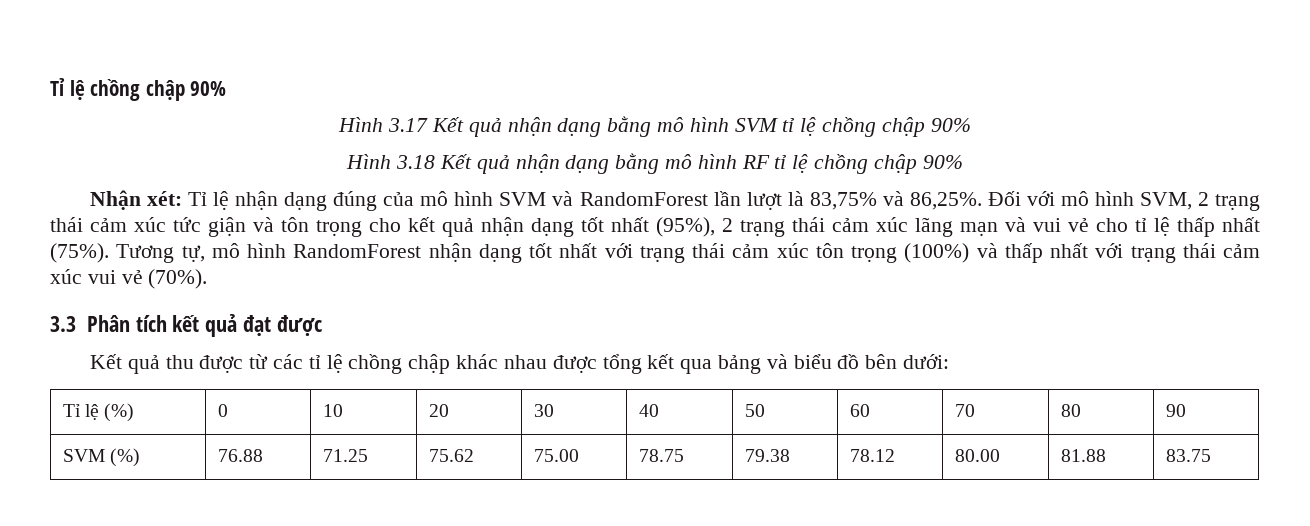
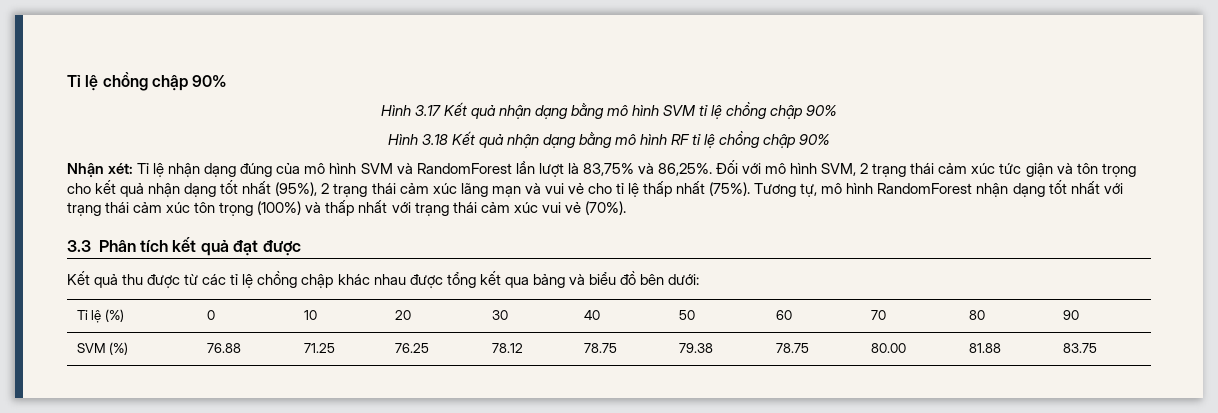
[428,449,474,462] [533,449,579,462] 75.62 | 75.00 -> [394,343,429,353] [491,343,523,353] 76.25 | 78.12
[849,449,895,462] 78.12 -> [775,343,809,353] 78.75

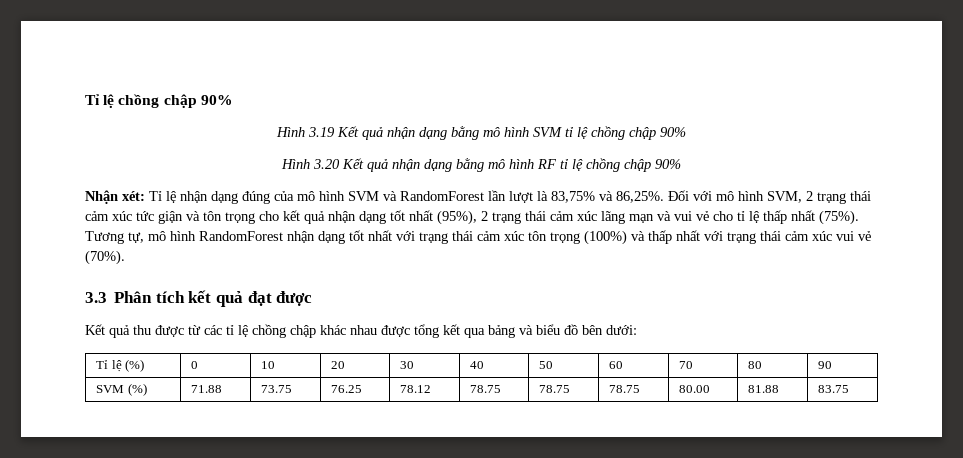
[414,105,441,116] 3.17 -> [308,127,335,137] 3.19
[421,134,448,145] 3.18 -> [313,159,340,169] 3.20
[206,343,241,353] [303,343,335,353] 76.88 | 71.25 -> [191,385,223,393] [261,385,293,393] 71.88 | 73.75
[678,343,713,353] 79.38 -> [539,385,571,393] 78.75

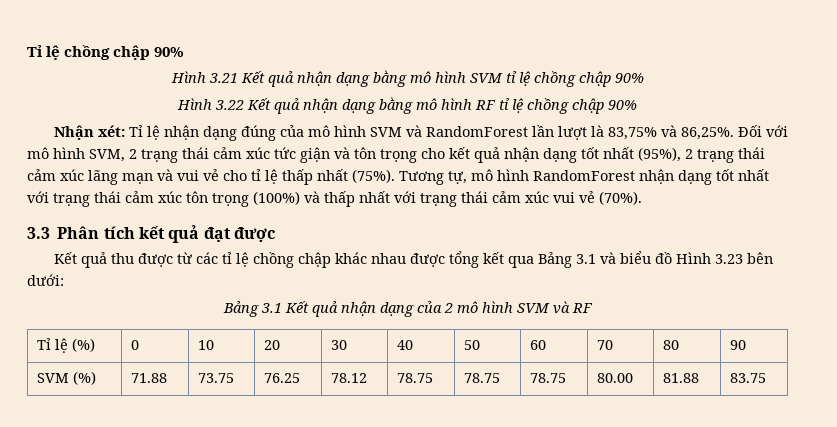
[308,127,335,137] 3.19 -> [208,73,238,83] 3.21
[313,159,340,169] 3.20 -> [215,100,244,110] 3.22
[488,325,515,338] bảng -> [537,252,596,268] Bảng 3.1
(578, 329) none -> [675,252,743,264] Hình 3.23
(637, 330) none -> [222,301,593,317] // Bảng 3.1 Kết quả nhận dạng của 2 mô hình SVM và RF

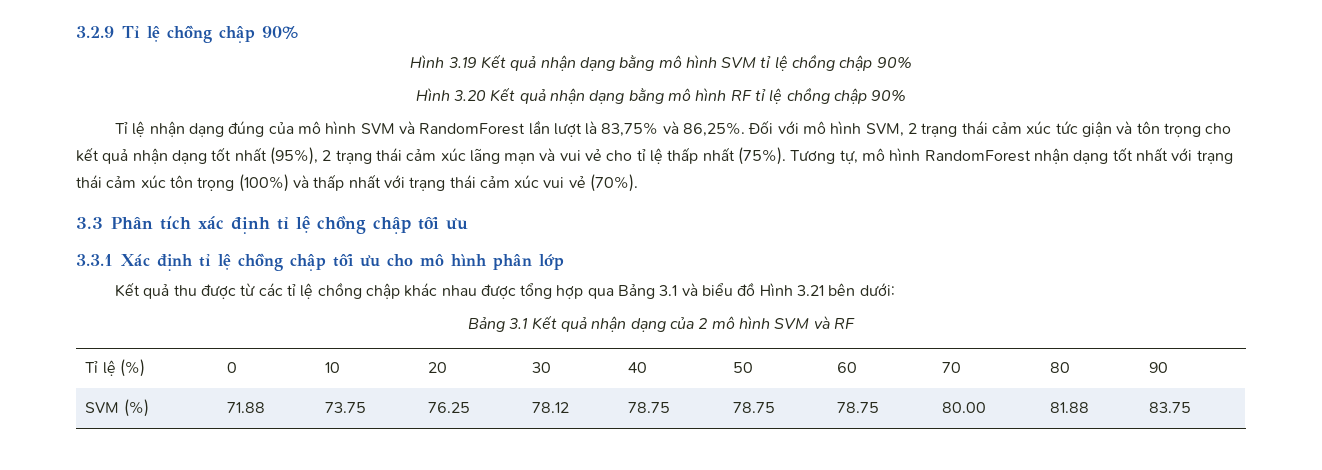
(27, 51) none -> [76,26,114,38] 3.2.9
[208,73,238,83] 3.21 -> [448,57,477,68] 3.19
[215,100,244,110] 3.22 -> [454,90,487,101] 3.20
[53,125,125,140] Nhận xét: -> (907, 95) none
[138,225,275,243] kết quả đạt được -> [198,216,468,234] [76,253,564,271] xác định tỉ lệ chồng chập tối ưu // 3.3.1 Xác định tỉ lệ chồng chập tối ưu cho mô hình phân lớp
[482,252,504,264] kết -> [556,285,584,299] hợp
[714,254,743,264] 3.23 -> [797,285,825,296] 3.21

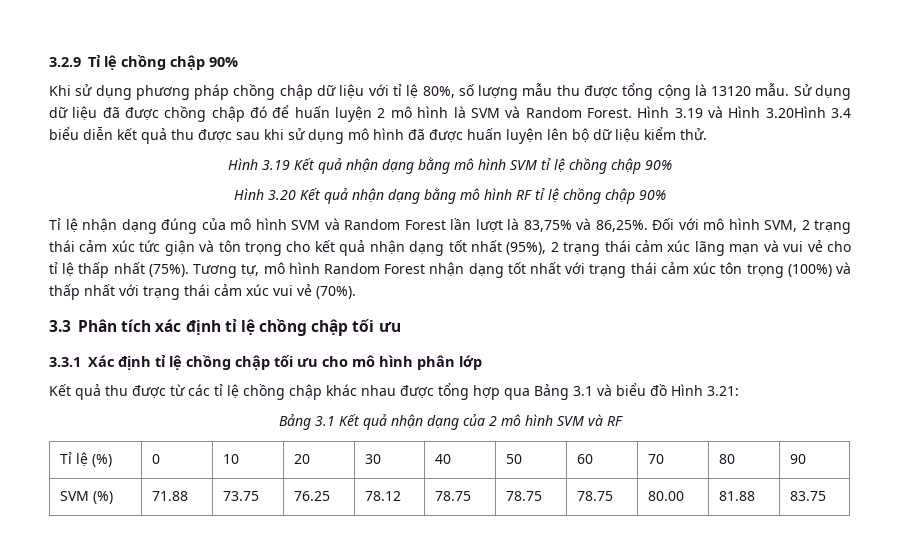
(298, 32) none -> [49,83,851,100] [49,105,851,122] [49,127,707,144] // Khi sử dụng phương pháp chồng chập dữ liệu với tỉ lệ 80%, số lượng mẫu thu được tổng cộng là 13120 mẫu. Sử dụng dữ liệu đã được chồng chập đó để huấn luyện 2 mô hình là SVM và Random Forest. Hình 3.19 và Hình 3.20Hình 3.4 biểu diễn kết quả thu được sau khi sử dụng mô hình đã được huấn luyện lên bộ dữ liệu kiểm thử.
[419,123,526,135] RandomForest -> [344,219,446,230] Random Forest
[924,150,1031,162] RandomForest -> [323,263,426,274] Random Forest
[797,283,895,296] 3.21 bên dưới: -> [707,386,739,396] 3.21:

